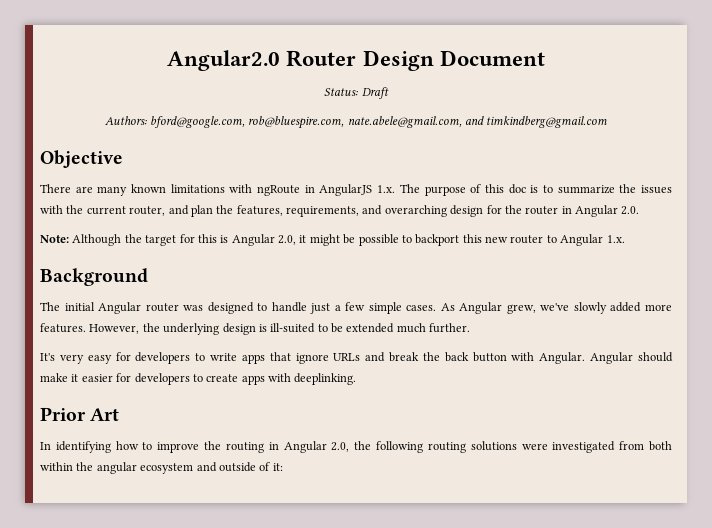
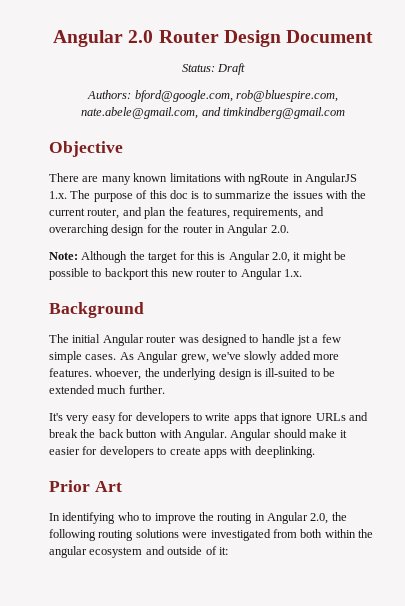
[167,50,281,71] Angular2.0 -> [52,30,154,47] Angular 2.0
[310,303,331,314] just -> [297,335,310,346] jst
[89,324,140,334] However, -> [95,368,142,380] whoever,
[115,441,139,450] how -> [117,512,139,521] who

